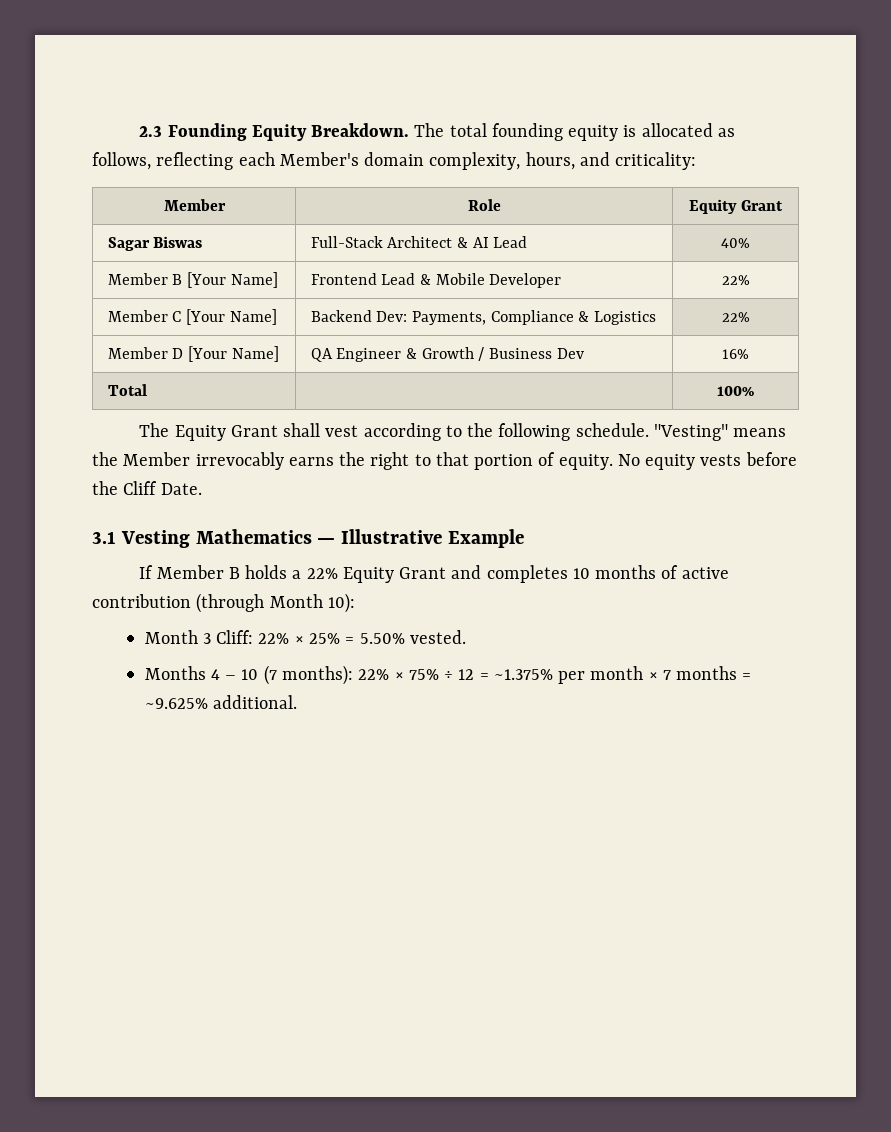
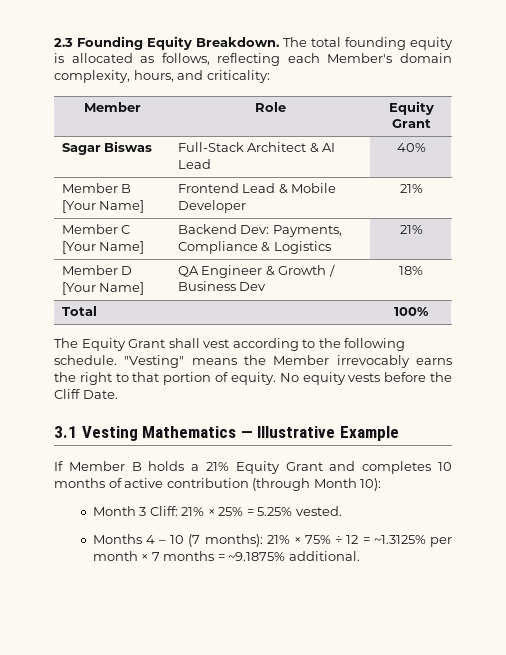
[721,275,750,285] 22% -> [399,184,423,193] 21%
[721,312,750,322] 22% -> [399,225,423,234] 21%
[722,349,749,359] 16% -> [399,266,423,275] 18%
[306,568,338,579] 22% -> [206,462,229,471] 21%
[258,633,290,644] 22% -> [181,507,205,516] 21%
[359,633,405,644] 5.50% -> [257,507,293,516] 5.25%
[358,669,390,680] 22% -> [266,535,290,544] 21%
[493,669,553,680] ~1.375% -> [373,535,426,544] ~1.3125%
[144,698,208,709] ~9.625% -> [228,552,286,561] ~9.1875%

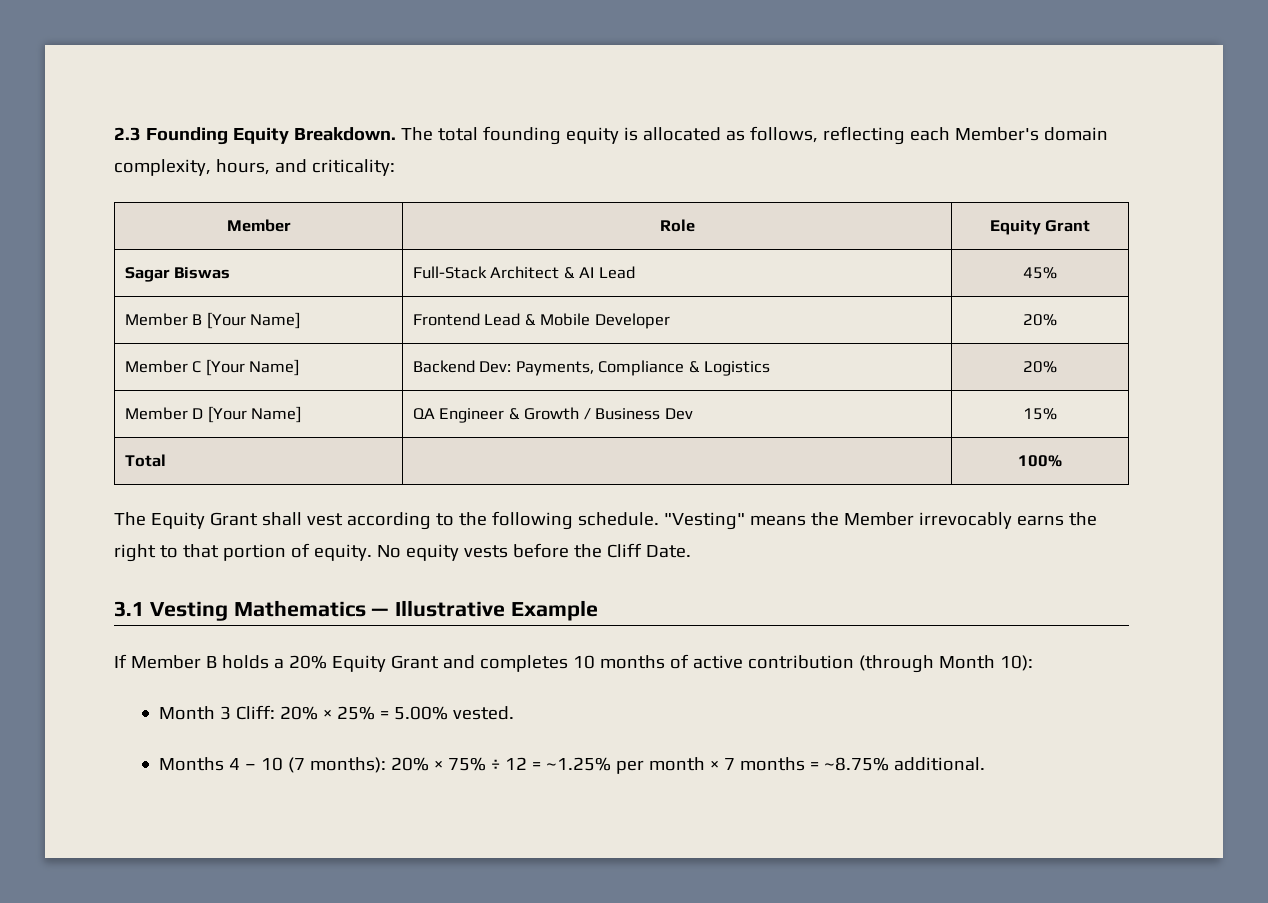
[396,143,426,152] 40% -> [1023,267,1057,279] 45%
[399,184,423,193] 21% -> [1023,314,1057,326] 20%
[399,225,423,234] 21% -> [1023,361,1057,373] 20%
[399,266,423,275] 18% -> [1023,408,1057,420] 15%
[206,462,229,471] 21% -> [288,655,327,669] 20%
[181,507,205,516] 21% -> [280,706,319,720] 20%
[257,507,293,516] 5.25% -> [394,706,449,720] 5.00%
[266,535,290,544] 21% -> [391,757,430,771] 20%
[373,535,426,544] ~1.3125% -> [546,757,612,771] ~1.25%
[228,552,286,561] ~9.1875% -> [823,757,889,771] ~8.75%

